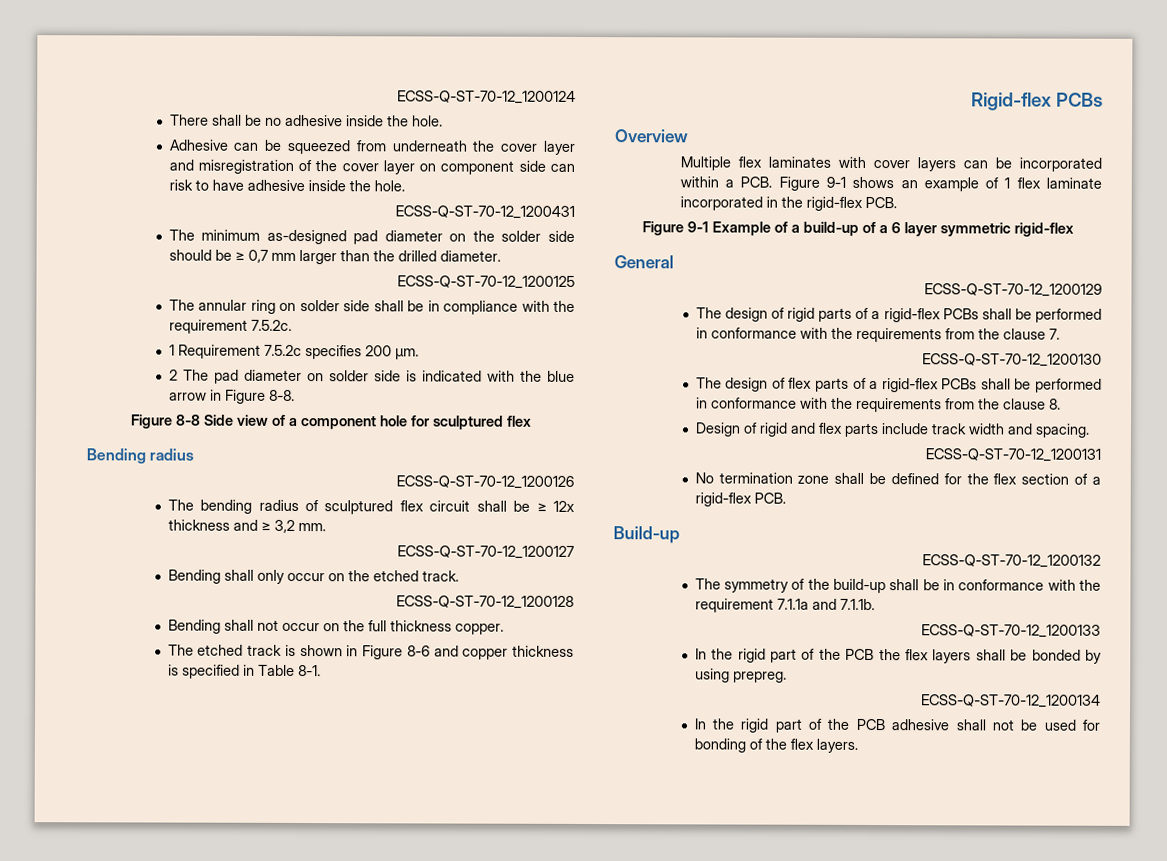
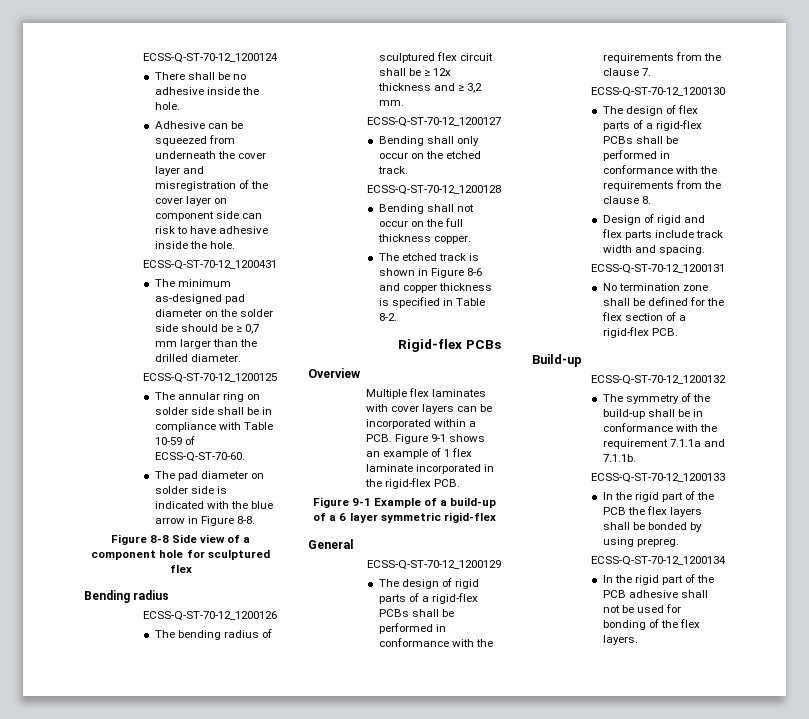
[553,300,575,312] [168,319,292,334] [168,344,419,360] [168,369,178,381] the requirement 7.5.2c. // 1 Requirement 7.5.2c specifies 200 µm. // 2 -> [243,422,273,430] [154,436,195,445] [154,452,245,462] Table 10-59 of ECSS-Q-ST-70-60. //
[297,665,321,677] 8-1. -> [378,313,397,321] 8-2.

